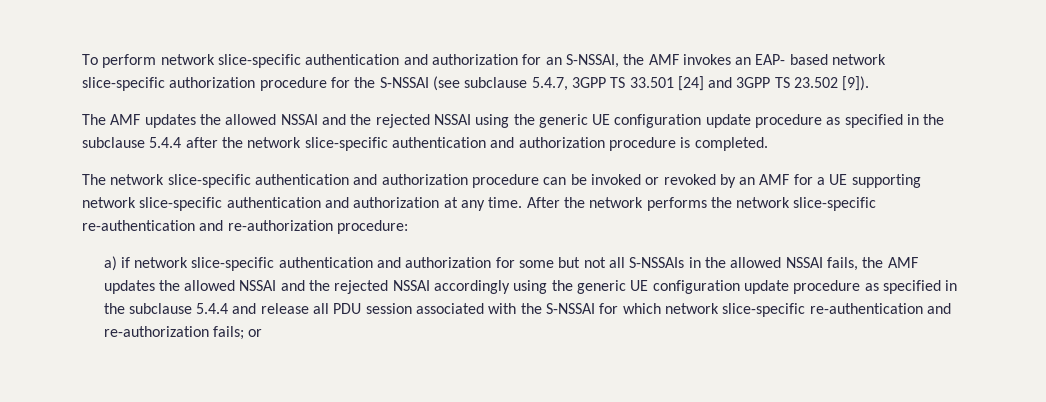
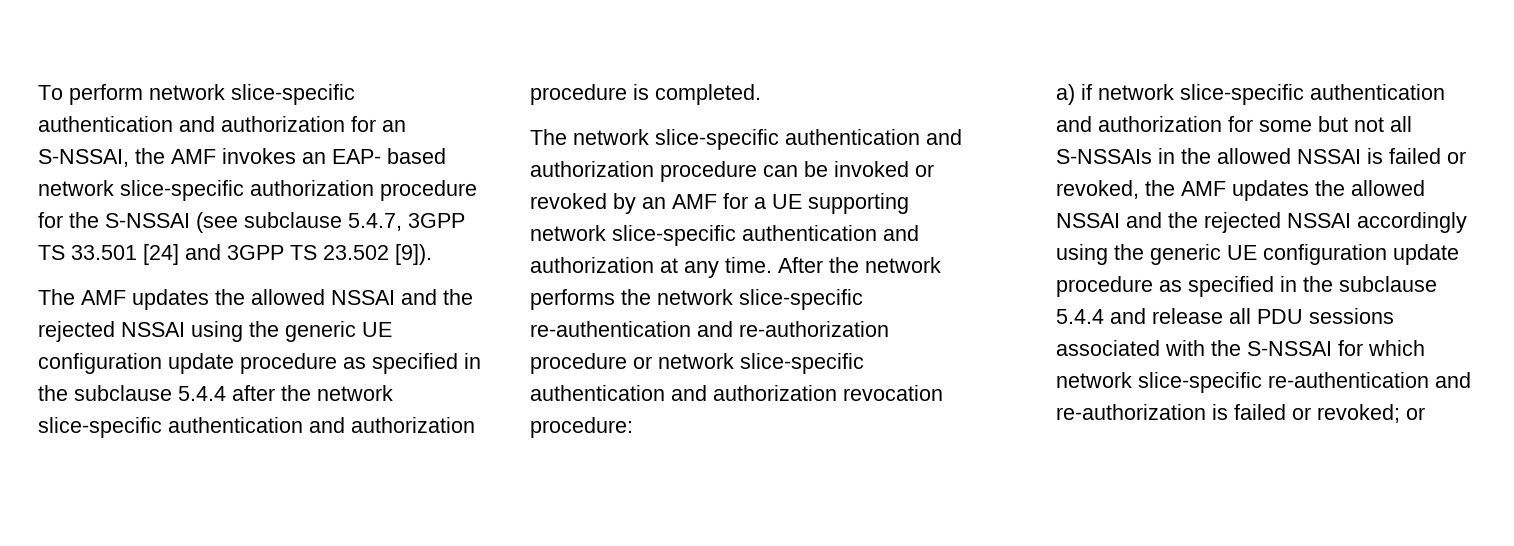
(333, 225) none -> [530,353,864,374] [530,385,943,401] procedure or network slice-specific authentication and authorization revocation
[826,257,858,271] fails, -> [1366,148,1466,164] [1055,180,1139,199] is failed or revoked,
[365,303,412,314] session -> [1308,308,1394,324] sessions
[212,326,244,340] fails; -> [1211,404,1400,423] is failed or revoked;

